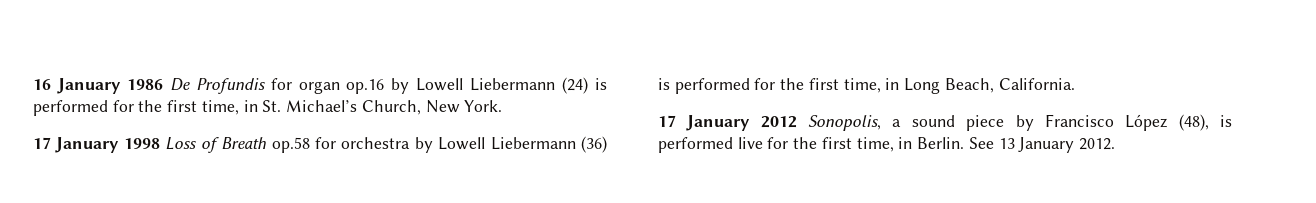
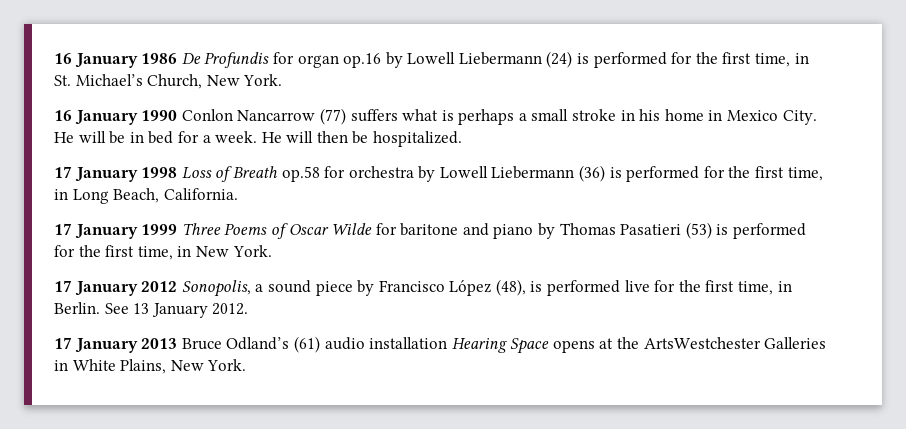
(503, 106) none -> [54,108,817,125] [54,131,463,147] // 16 January 1990 Conlon Nancarrow (77) suffers what is perhaps a small stroke in his home in Mexico City. He will be in bed for a week. He will then be hospitalized.
(1075, 84) none -> [54,222,807,239] [54,245,272,260] // 17 January 1999 Three Poems of Oscar Wilde for baritone and piano by Thomas Pasatieri (53) is performed for the first time, in New York.
(1115, 144) none -> [54,336,827,354] [54,359,247,374] // 17 January 2013 Bruce Odland’s (61) audio installation Hearing Space opens at the ArtsWestchester Galleries in White Plains, New York.

